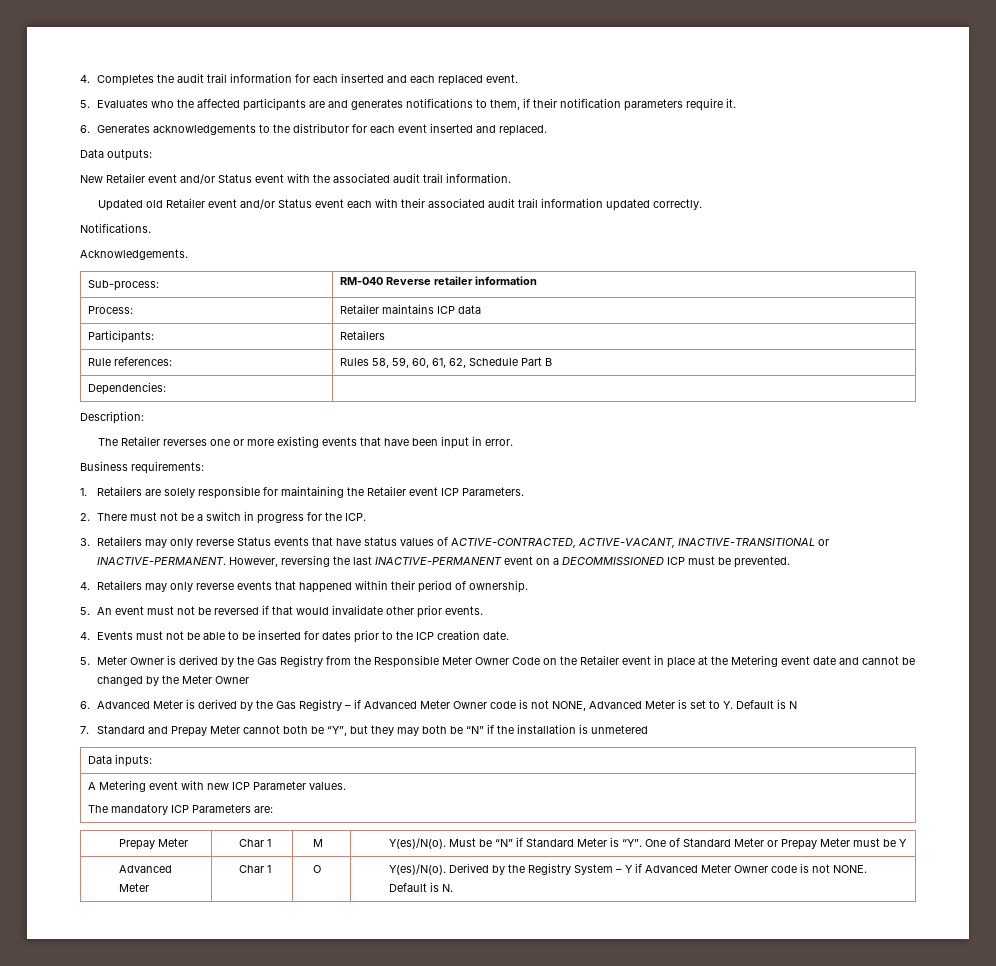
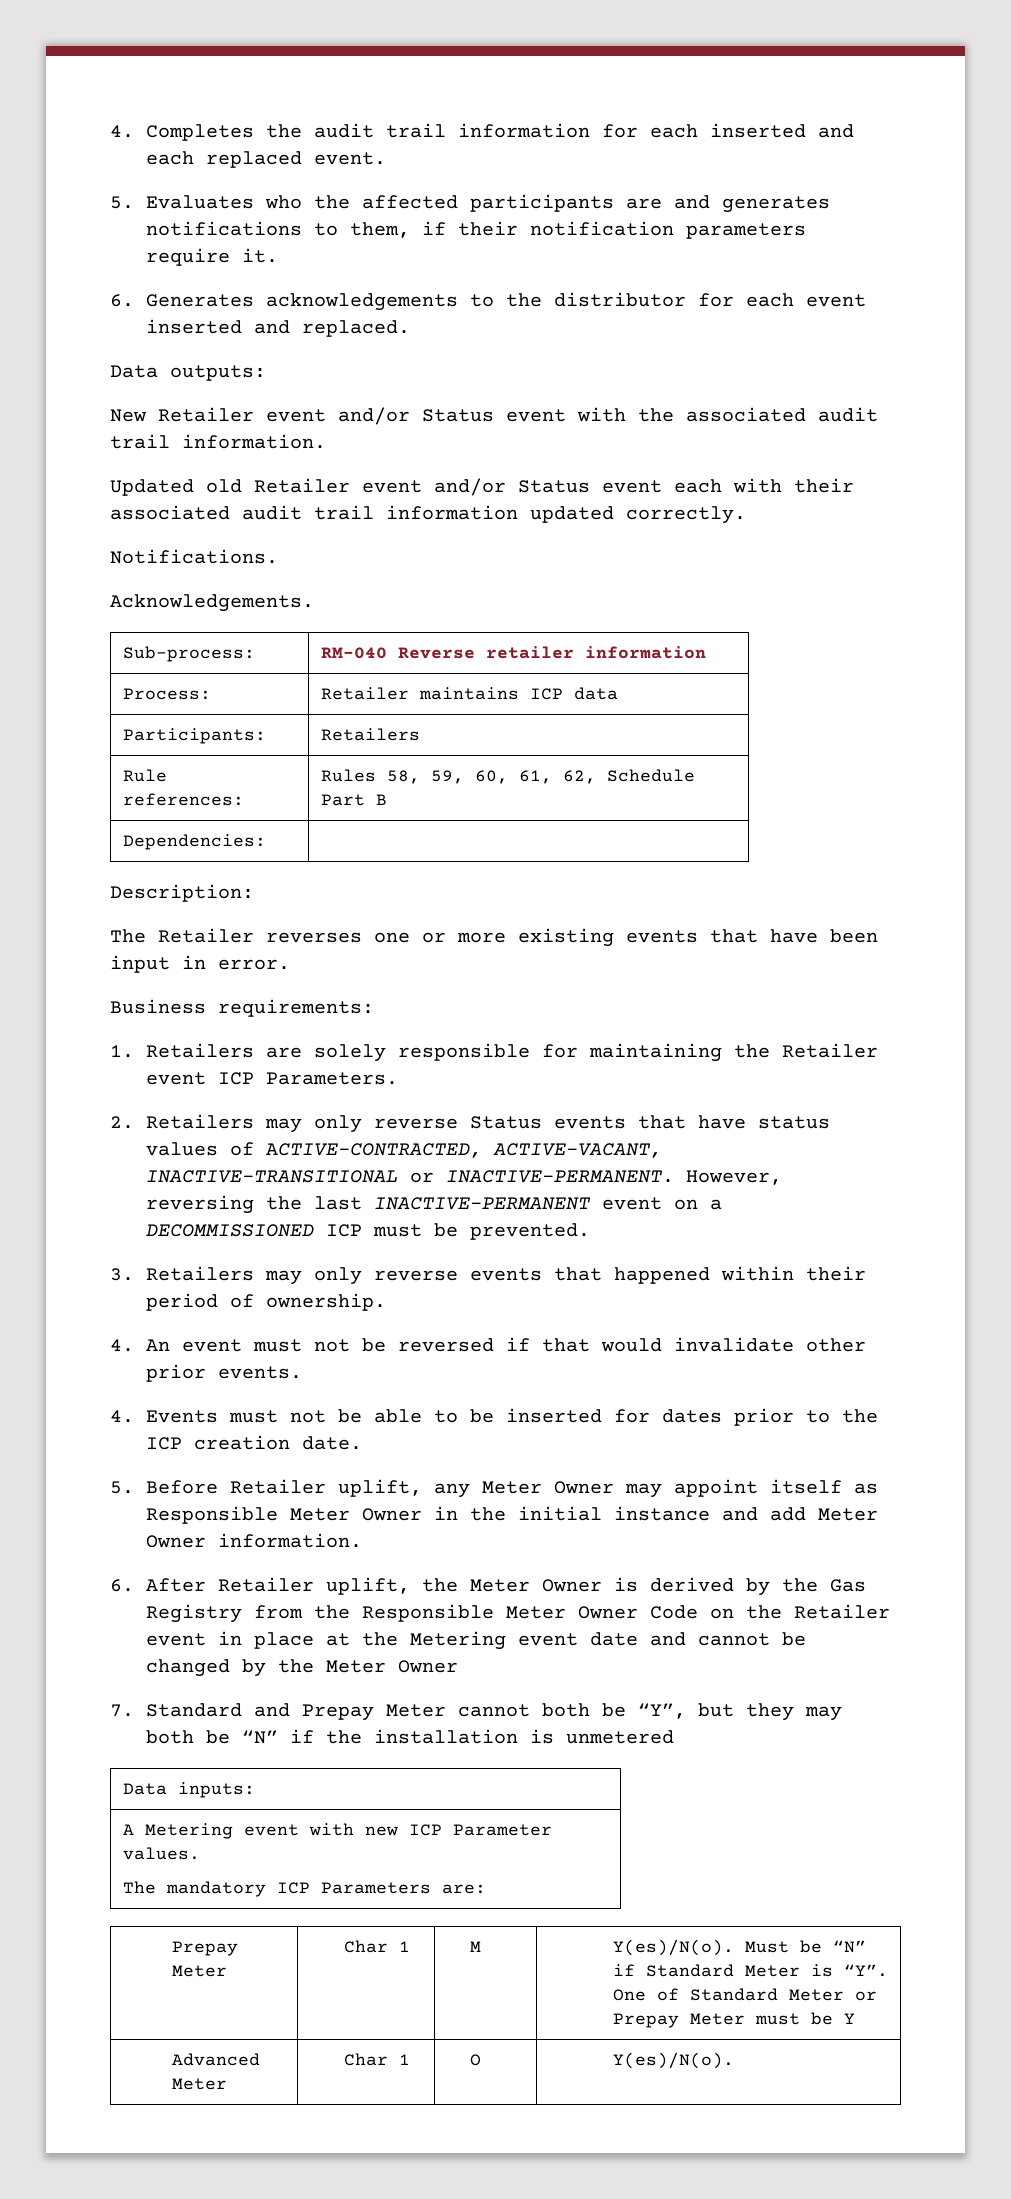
[96,511,366,524] [80,538,90,546] There must not be a switch in progress for the ICP. // 3. -> (134, 1122) none
[80,582,90,590] 4. -> [110,1268,134,1281] 3.
[80,607,90,615] 5. -> [110,1339,134,1352] 4.
(90, 661) none -> [145,1479,878,1498] [145,1506,878,1524] [145,1533,362,1548] [110,1577,458,1595] Before Retailer uplift, any Meter Owner may appoint itself as Responsible Meter Owner in the initial instance and add Meter Owner information. // 6. After Retailer uplift, the
[80,699,797,711] // 6. Advanced Meter is derived by the Gas Registry – if Advanced Meter Owner code is not NONE, Advanced Meter is set to Y. Default is N -> (458, 1666) none
[448,863,867,875] [388,882,453,892] Derived by the Registry System – Y if Advanced Meter Owner code is not NONE. Default is N. -> (735, 2060) none

